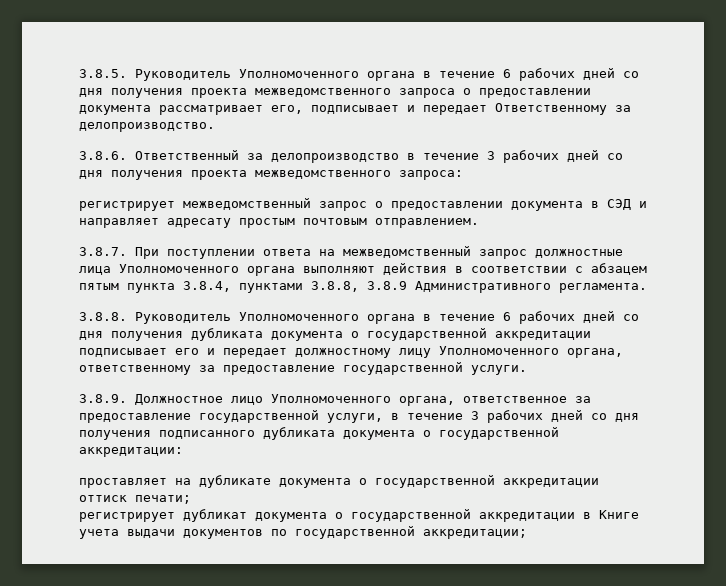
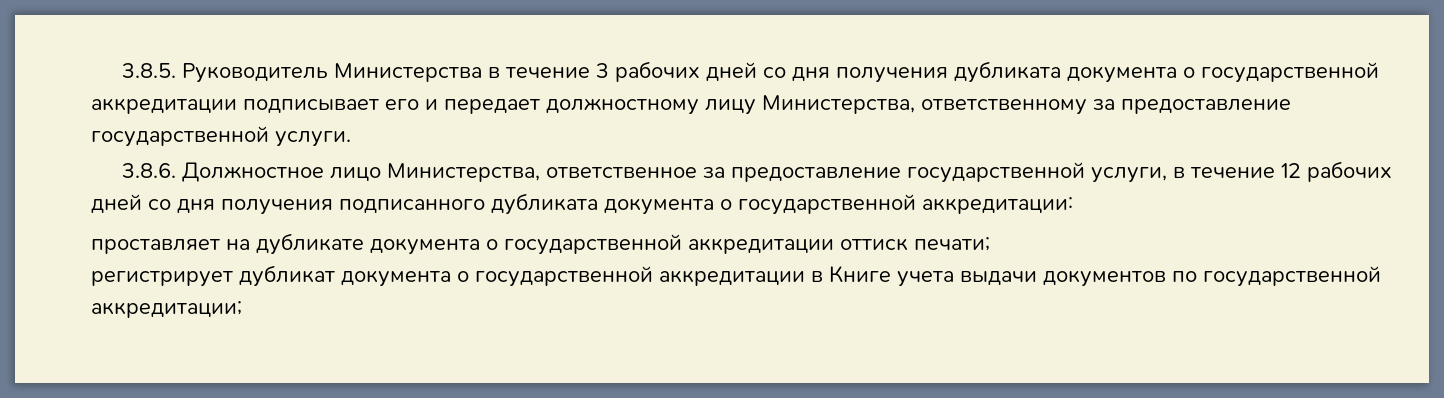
[239,68,639,81] [79,88,591,98] [79,103,631,115] [79,122,215,132] [79,150,623,163] [79,170,463,180] [79,198,647,211] [79,218,479,228] [79,246,623,259] [79,263,647,276] [79,281,647,293] [79,311,639,324] [79,331,183,341] Уполномоченного органа в течение 6 рабочих дней со дня получения проекта межведомственного запроса о предоставлении документа рассматривает его, подписывает и передает Ответственному за делопроизводство. // 3.8.6. Ответственный за делопроизводство в течение 3 рабочих дней со дня получения проекта межведомственного запроса: // регистрирует межведомственный запрос о предоставлении документа в СЭД и направляет адресату простым почтовым отправлением. // 3.8.7. При поступлении ответа на межведомственный запрос должностные лица Уполномоченного органа выполняют действия в соответствии с абзацем пятым пункта 3.8.4, пунктами 3.8.8, 3.8.9 Административного регламента. // 3.8.8. Руководитель Уполномоченного органа в течение 6 рабочих дней со дня получения -> [334,61,949,83] Министерства в течение 3 рабочих дней со дня получения
[439,346,623,358] Уполномоченного органа, -> [762,95,915,114] Министерства,
[79,394,127,403] 3.8.9. -> [122,163,177,178] 3.8.6.
[271,394,455,406] Уполномоченного органа, -> [387,163,541,182] Министерства,
[471,411,479,420] 3 -> [1281,163,1302,178] 12

